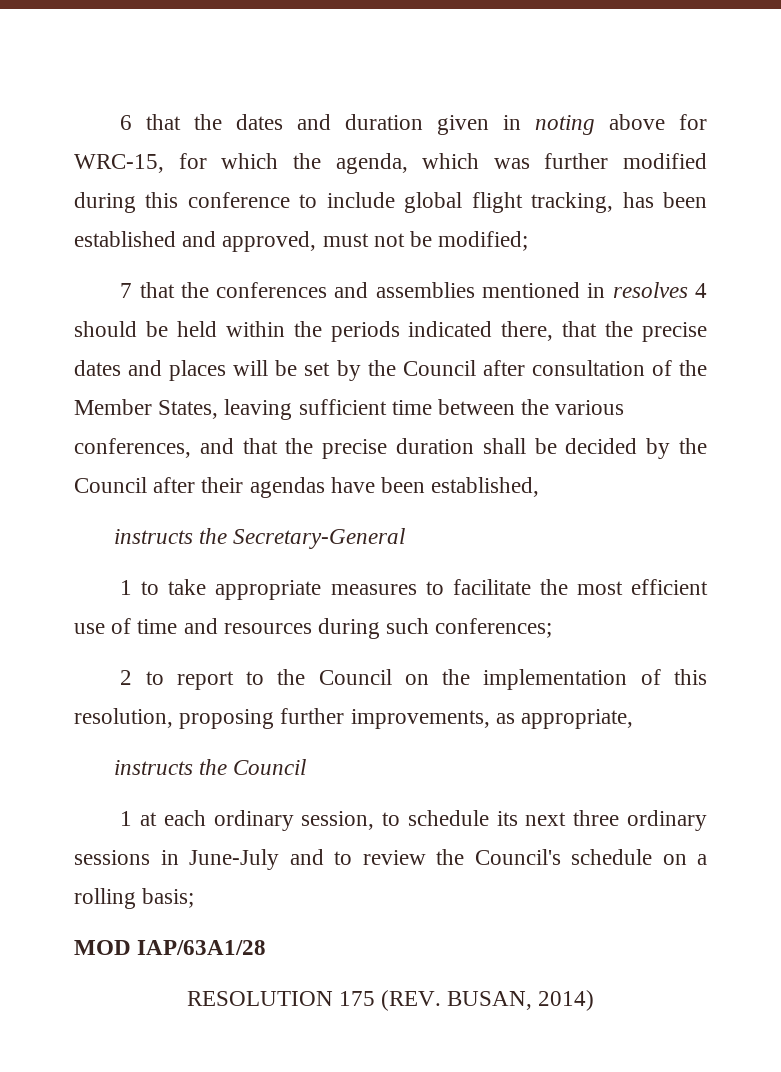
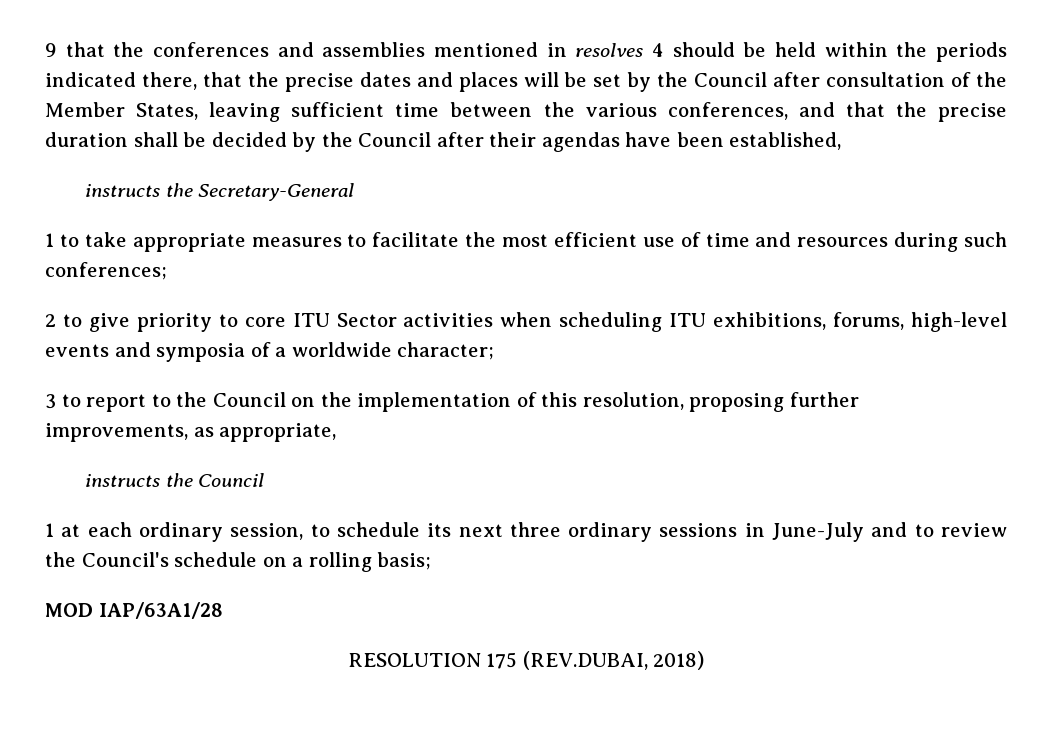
[120,114,707,135] [74,153,707,174] [74,192,708,213] [74,231,529,252] [120,283,133,298] 6 that the dates and duration given in noting above for WRC-15, for which the agenda, which was further modified during this conference to include global flight tracking, has been established and approved, must not be modified; // 7 -> [45,43,57,57] 9
(164, 678) none -> [88,312,1008,332] [45,342,495,362] [45,394,81,409] give priority to core ITU Sector activities when scheduling ITU exhibitions, forums, high-level events and symposia of a worldwide character; // 3 to
[380,990,595,1011] (REV. BUSAN, 2014) -> [522,651,705,670] (REV.DUBAI, 2018)

